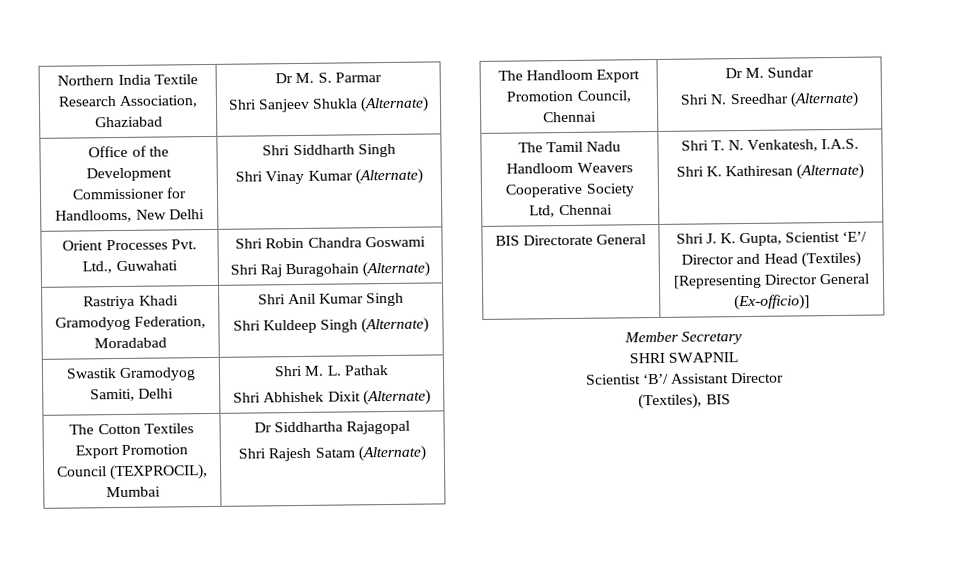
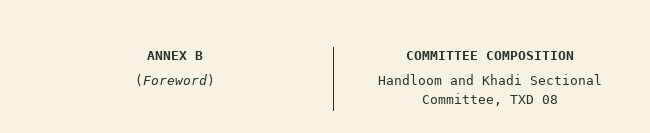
[57,74,198,86] [57,95,199,108] [94,116,163,128] [275,72,382,84] [227,96,430,113] [88,145,169,158] [86,167,172,182] [71,187,188,200] [55,209,205,223] [262,143,396,158] [235,168,423,185] [62,239,197,251] [82,260,178,274] [235,236,426,249] [229,261,431,278] [83,295,179,310] [54,316,207,331] [94,337,167,349] [257,292,405,307] [232,317,430,334] [65,367,197,381] [89,388,175,402] [274,365,389,377] [233,389,431,406] [69,423,194,435] [74,444,189,459] [56,464,209,481] [105,486,161,498] [253,420,411,435] [238,445,426,462] [497,69,641,83] [506,90,631,103] [543,111,597,123] [724,67,815,79] [680,91,859,108] [517,141,622,153] [506,162,633,174] [505,183,635,198] [529,204,613,218] [680,138,860,152] [675,163,865,180] [494,234,647,246] [675,231,868,247] [681,251,861,268] [672,273,871,289] [734,294,810,311] [623,331,743,345] [628,352,739,364] [585,372,785,385] [638,393,731,410] Northern India Textile Research Association, Ghaziabad | Dr M. S. Parmar // Shri Sanjeev Shukla (Alternate) // Office of the Development Commissioner for Handlooms, New Delhi | Shri Siddharth Singh // Shri Vinay Kumar (Alternate) // Orient Processes Pvt. Ltd., Guwahati | Shri Robin Chandra Goswami // Shri Raj Buragohain (Alternate) // Rastriya Khadi Gramodyog Federation, Moradabad | Shri Anil Kumar Singh // Shri Kuldeep Singh (Alternate) // Swastik Gramodyog Samiti, Delhi | Shri M. L. Pathak // Shri Abhishek Dixit (Alternate) // The Cotton Textiles Export Promotion Council (TEXPROCIL), Mumbai | Dr Siddhartha Rajagopal // Shri Rajesh Satam (Alternate) // The Handloom Export Promotion Council, Chennai | Dr M. Sundar // Shri N. Sreedhar (Alternate) // The Tamil Nadu Handloom Weavers Cooperative Society Ltd, Chennai | Shri T. N. Venkatesh, I.A.S. // Shri K. Kathiresan (Alternate) // BIS Directorate General | Shri J. K. Gupta, Scientist ‘E’/ Director and Head (Textiles) [Representing Director General (Ex-officio)] // Member Secretary // SHRI SWAPNIL // Scientist ‘B’/ Assistant Director // (Textiles), BIS -> [147,51,203,60] [135,74,215,86] [406,51,574,60] [378,74,602,85] [422,93,558,106] ANNEX B // (Foreword) // COMMITTEE COMPOSITION // Handloom and Khadi Sectional Committee, TXD 08

